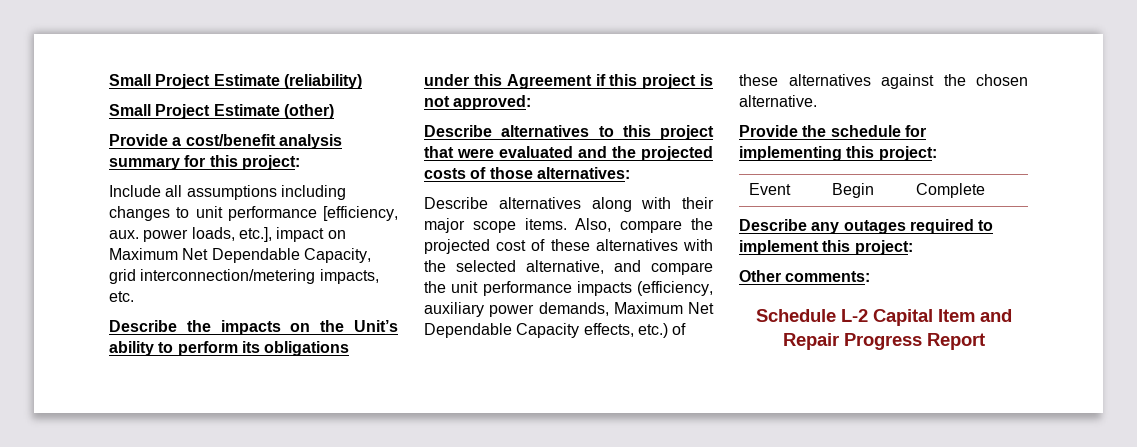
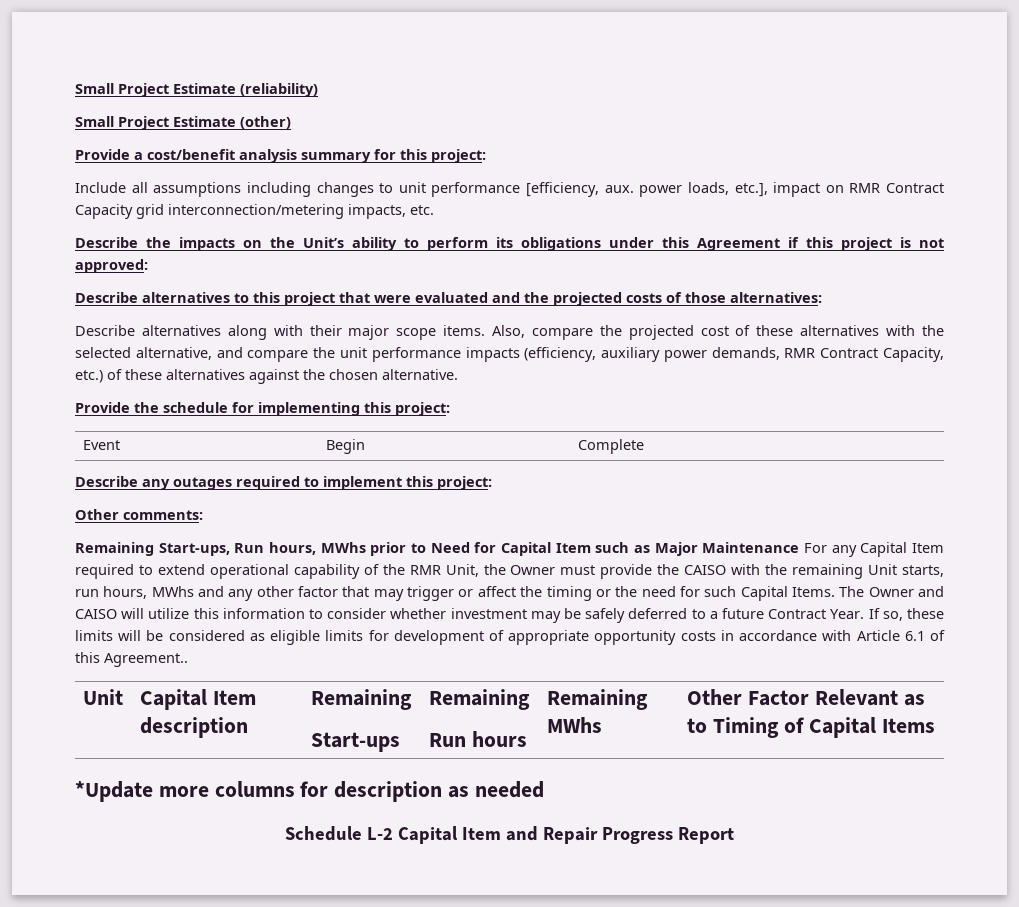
[109,248,371,263] Maximum Net Dependable Capacity, -> [849,183,944,193] [75,204,133,219] RMR Contract Capacity
[613,302,714,314] [424,323,634,338] Maximum Net Dependable Capacity effects, -> [784,347,945,362] RMR Contract Capacity,
(871, 276) none -> [75,542,944,557] [75,564,944,579] [75,586,944,601] [75,608,945,623] [75,630,945,645] [75,652,188,667] [83,689,124,705] [140,689,257,710] [140,717,249,738] [311,689,413,710] [311,732,401,752] [429,689,531,710] [429,731,528,747] [547,689,649,710] [547,717,603,733] [687,689,925,706] [687,717,935,738] [75,781,544,802] // Remaining Start-ups, Run hours, MWhs prior to Need for Capital Item such as Major Maintenance For any Capital Item required to extend operational capability of the RMR Unit, the Owner must provide the CAISO with the remaining Unit starts, run hours, MWhs and any other factor that may trigger or affect the timing or the need for such Capital Items. The Owner and CAISO will utilize this information to consider whether investment may be safely deferred to a future Contract Year. If so, these limits will be considered as eligible limits for development of appropriate opportunity costs in accordance with Article 6.1 of this Agreement.. // Unit | Capital Item description | Remaining // Start-ups | Remaining // Run hours | Remaining MWhs | Other Factor Relevant as to Timing of Capital Items // *Update more columns for description as needed

